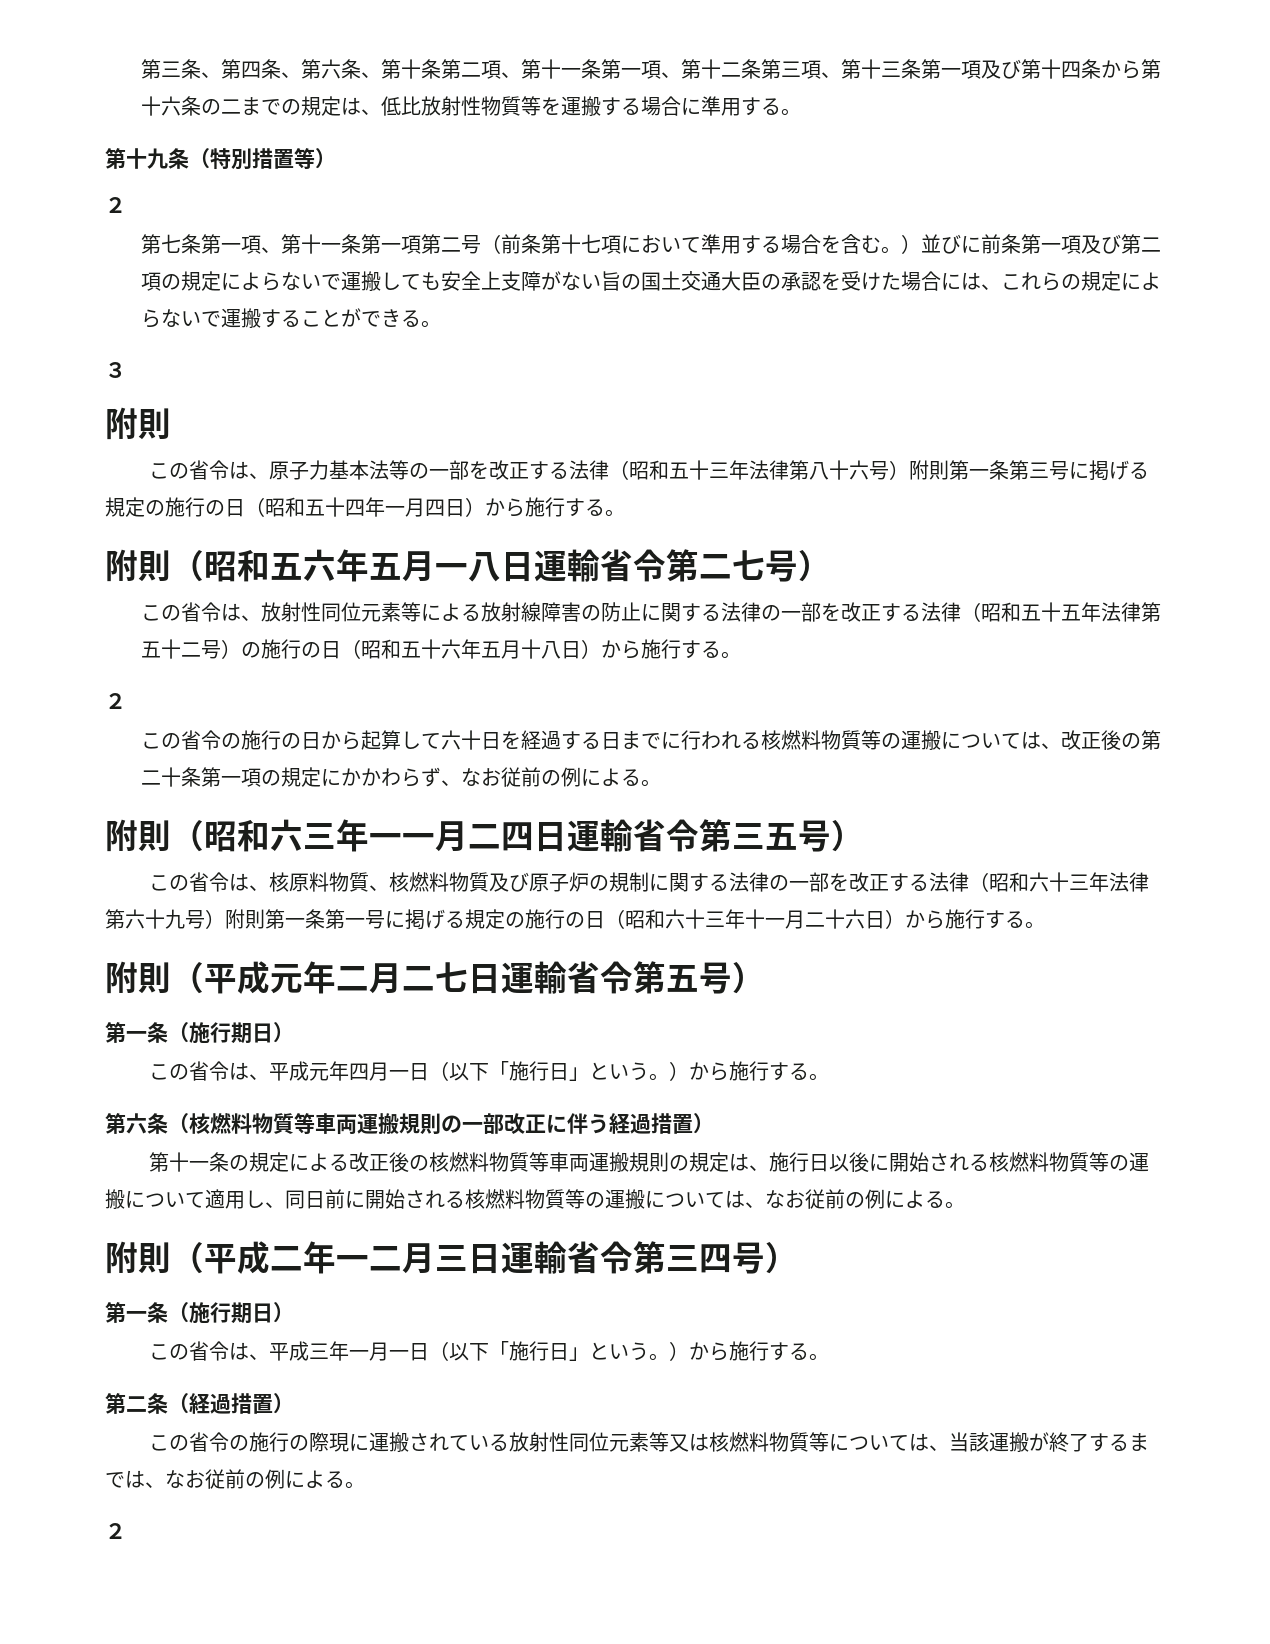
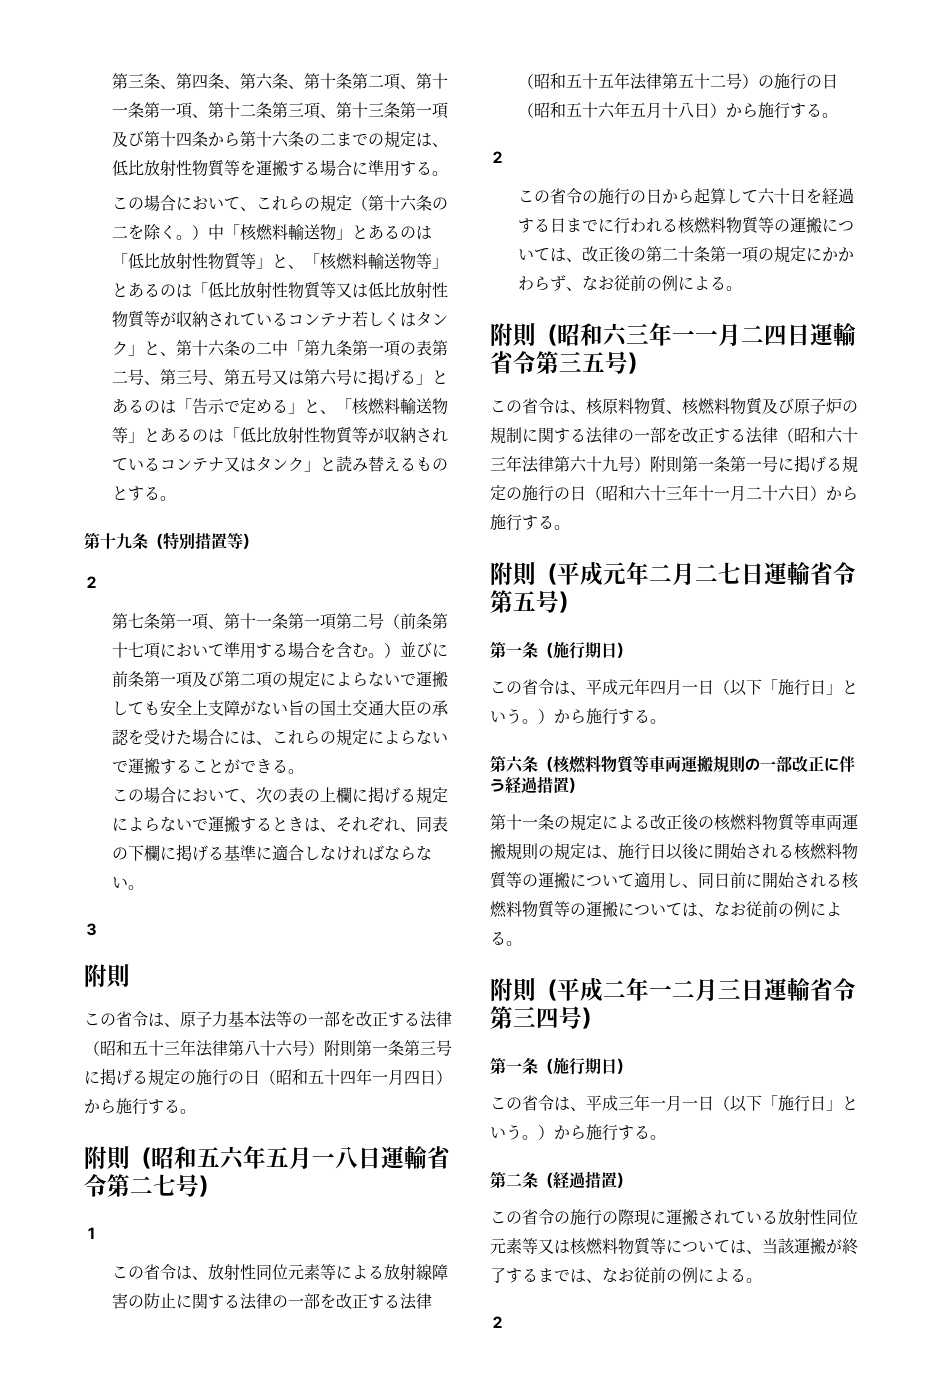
(801, 112) none -> [111,195,448,212] [111,224,432,241] [111,253,448,270] [111,282,448,299] [111,311,448,328] [111,340,448,357] [111,368,448,385] [111,398,448,415] [111,427,448,444] [111,456,448,472] [111,486,176,501] // この場合において、これらの規定（第十六条の二を除く。）中「核燃料輸送物」とあるのは「低比放射性物質等」と、「核燃料輸送物等」とあるのは「低比放射性物質等又は低比放射性物質等が収納されているコンテナ若しくはタンク」と、第十六条の二中「第九条第一項の表第二号、第三号、第五号又は第六号に掲げる」とあるのは「告示で定める」と、「核燃料輸送物等」とあるのは「低比放射性物質等が収納されているコンテナ又はタンク」と読み替えるものとする。
(441, 324) none -> [111,786,448,804] [111,816,448,832] [111,844,432,861] [111,876,144,890] // この場合において、次の表の上欄に掲げる規定によらないで運搬するときは、それぞれ、同表の下欄に掲げる基準に適合しなければならない。
(831, 566) none -> [84,1227,99,1239] // １

